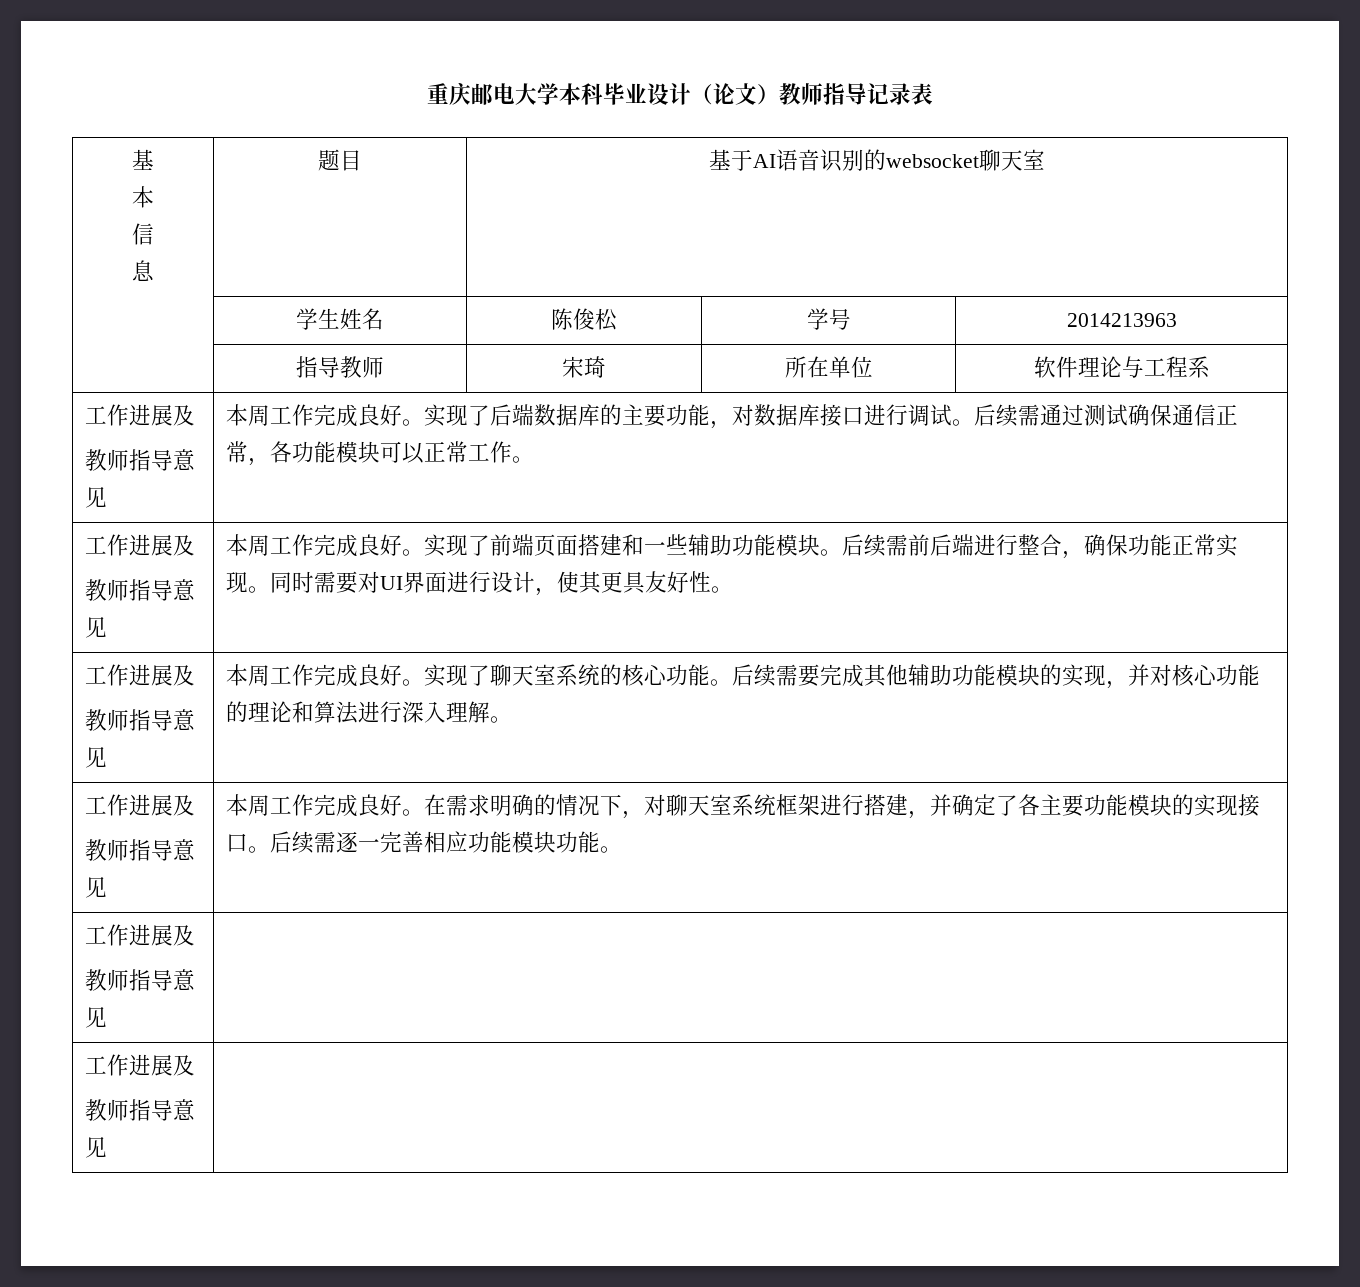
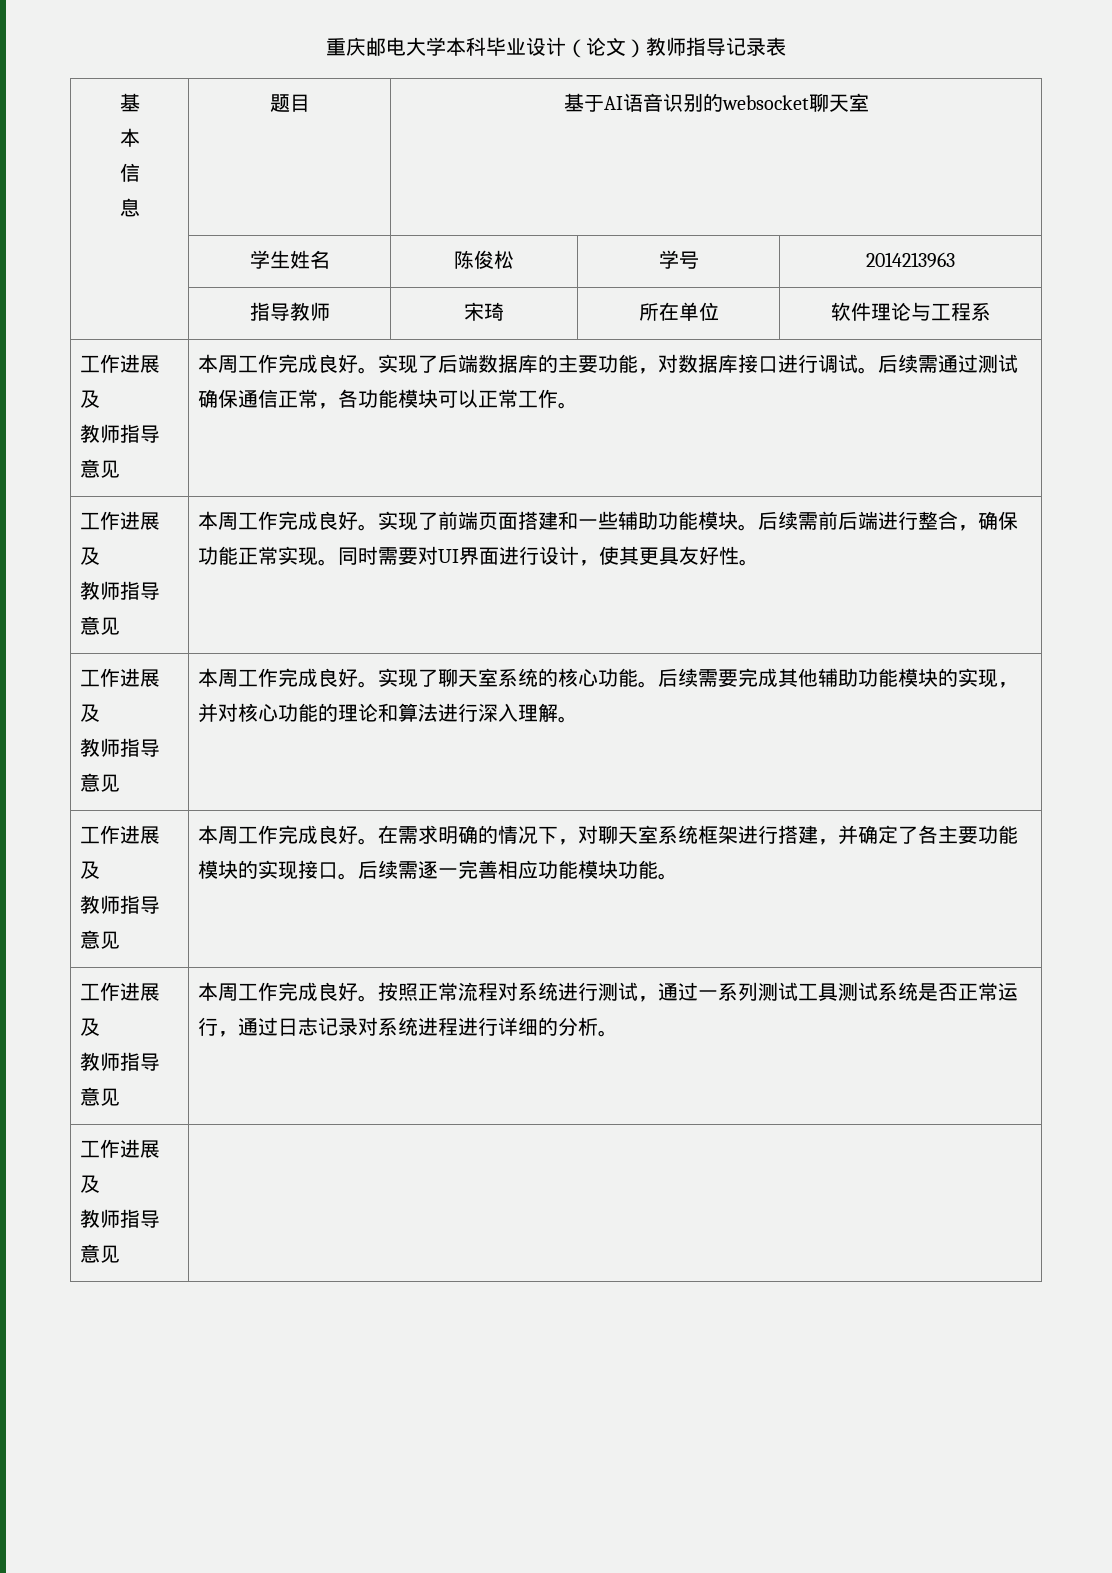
(107, 1017) none -> [197,982,1018,1002] [197,1017,618,1037] 本周工作完成良好。按照正常流程对系统进行测试，通过一系列测试工具测试系统是否正常运行，通过日志记录对系统进程进行详细的分析。

